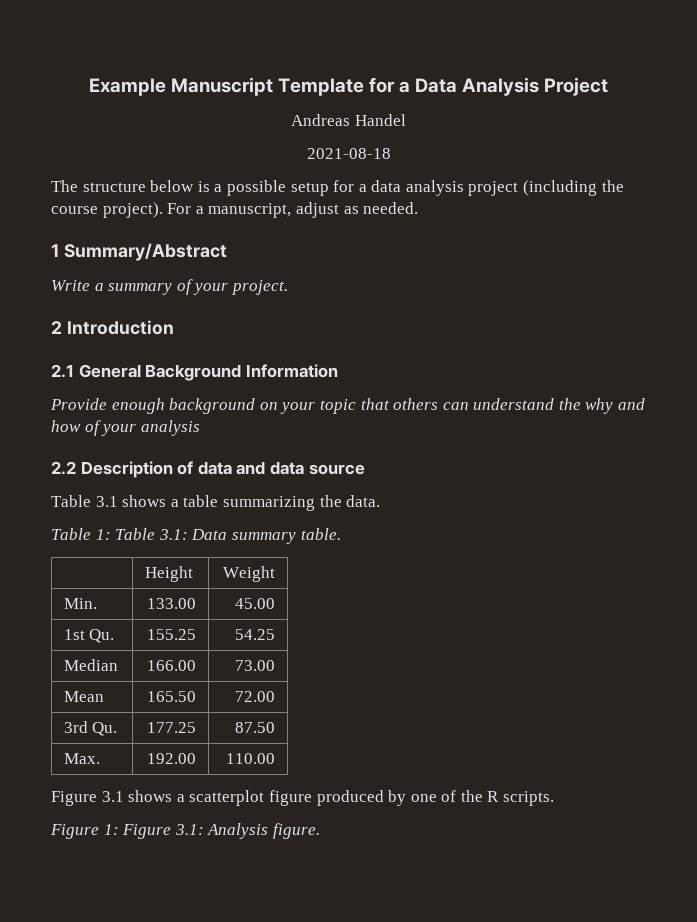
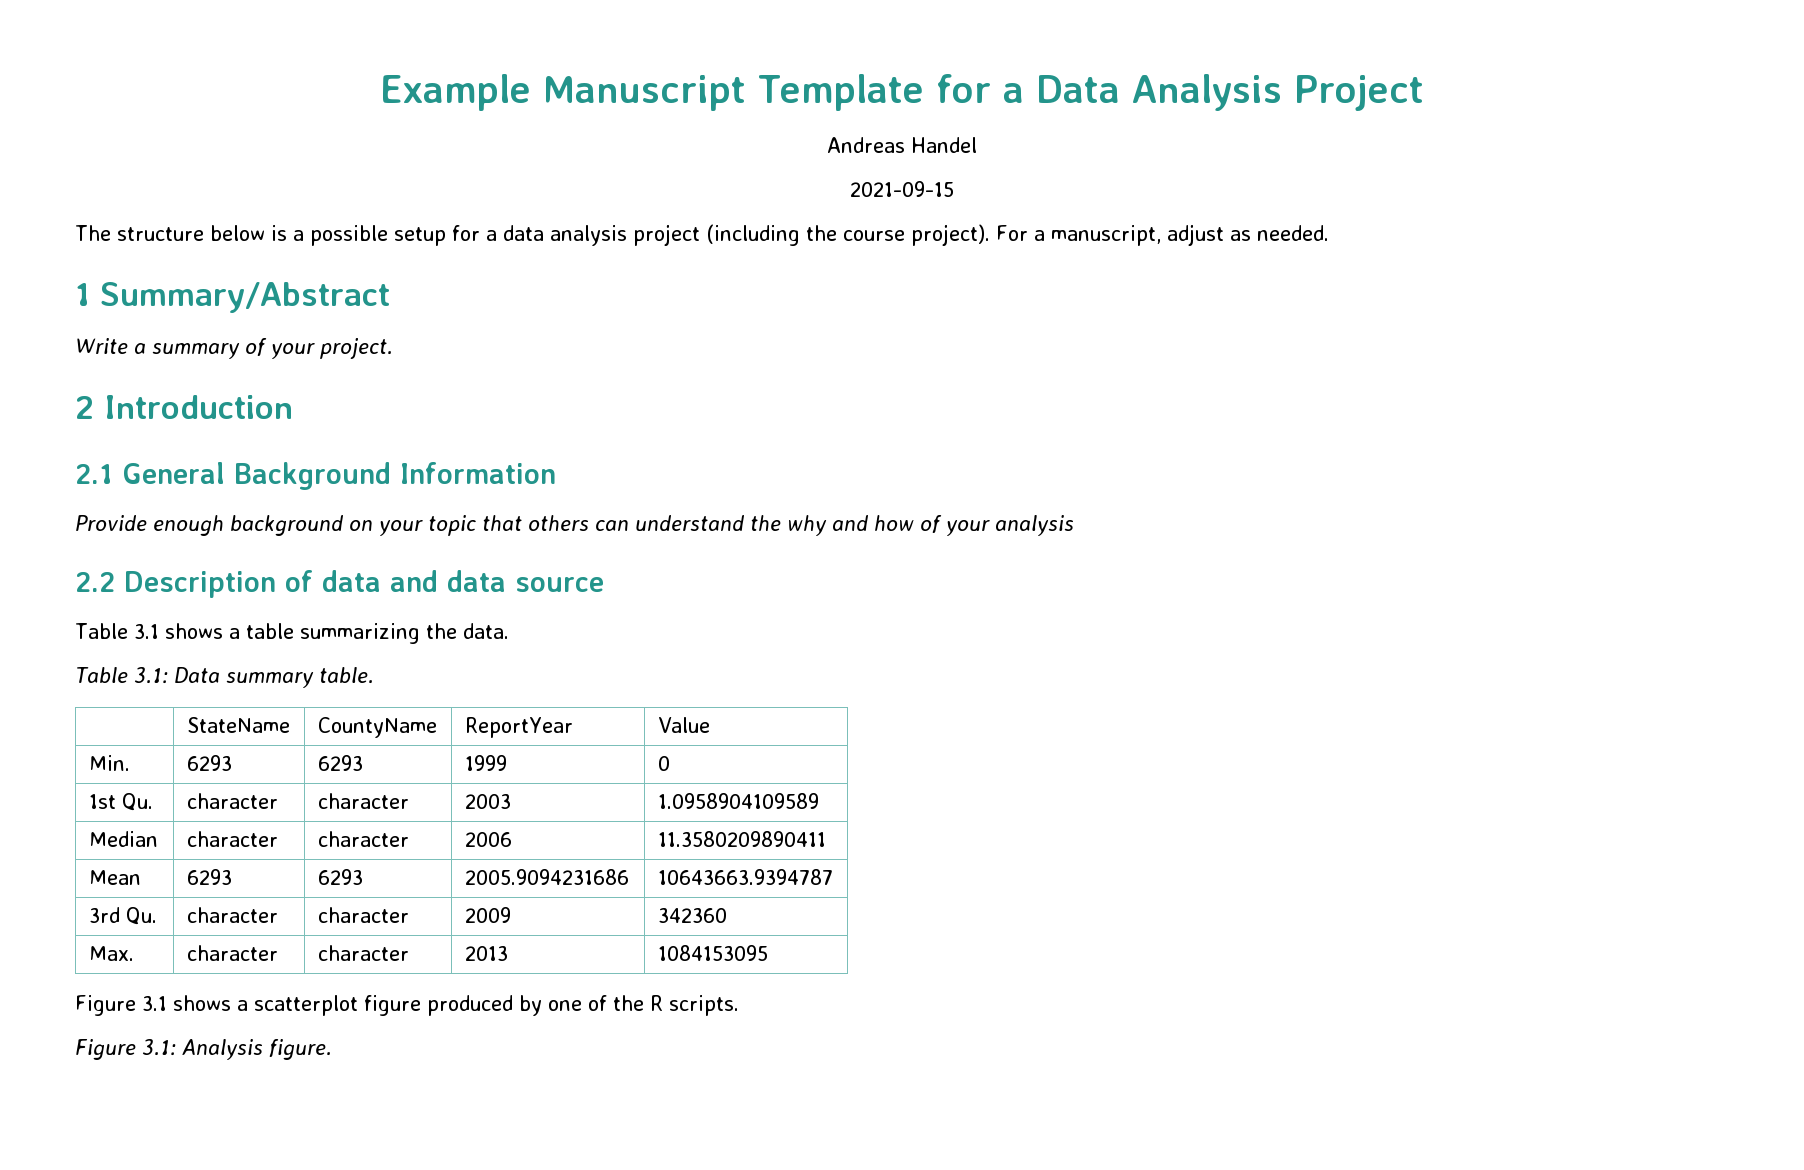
[306,148,391,159] 2021-08-18 -> [850,181,954,197] 2021-09-15
[95,528,156,540] 1: Table -> (128, 675) none
[144,566,193,582] [223,566,276,582] [63,598,97,609] [147,598,197,609] [235,598,276,609] [63,629,115,643] [147,629,197,640] [235,629,276,640] [63,659,118,671] [147,660,197,671] [235,660,276,671] [63,691,104,702] [147,691,197,702] [235,691,276,702] [63,721,118,736] [147,722,197,733] [235,722,276,733] [63,753,100,764] [147,753,197,764] [226,753,276,764] Height | Weight // Min. | 133.00 | 45.00 // 1st Qu. | 155.25 | 54.25 // Median | 166.00 | 73.00 // Mean | 165.50 | 72.00 // 3rd Qu. | 177.25 | 87.50 // Max. | 192.00 | 110.00 -> [186,717,290,733] [317,717,437,738] [464,717,573,738] [657,717,710,733] [88,755,130,771] [186,755,232,771] [317,755,363,771] [464,755,507,771] [657,756,670,771] [88,793,153,811] [186,793,278,809] [317,793,409,809] [464,794,511,809] [657,793,819,809] [88,831,158,847] [186,831,278,847] [317,831,409,847] [464,832,512,847] [657,831,826,847] [88,870,141,885] [186,869,232,885] [317,869,363,885] [464,869,629,885] [657,869,833,885] [88,907,157,925] [186,907,278,923] [317,907,409,923] [464,907,511,923] [657,908,727,923] [88,946,134,961] [186,945,278,961] [317,945,409,961] [464,946,508,961] [657,945,768,961] StateName | CountyName | ReportYear | Value // Min. | 6293 | 6293 | 1999 | 0 // 1st Qu. | character | character | 2003 | 1.0958904109589 // Median | character | character | 2006 | 11.3580209890411 // Mean | 6293 | 6293 | 2005.9094231686 | 10643663.9394787 // 3rd Qu. | character | character | 2009 | 342360 // Max. | character | character | 2013 | 1084153095
[103,824,172,839] 1: Figure -> (136, 1049) none

